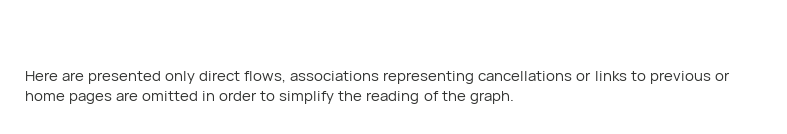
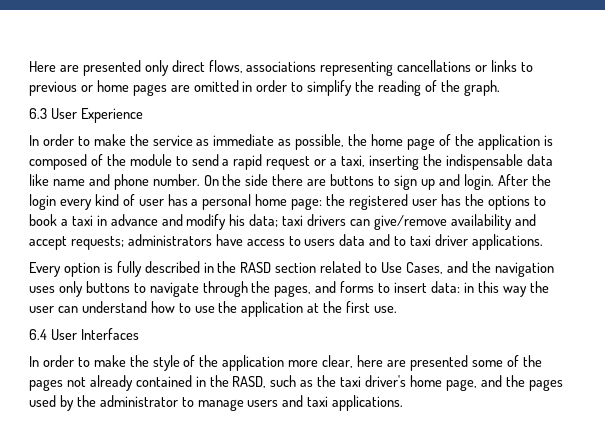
(514, 97) none -> [29,108,143,123] [29,134,553,150] [29,154,553,170] [29,174,551,190] [29,194,546,210] [29,214,536,230] [29,234,543,250] [29,261,554,277] [29,281,549,297] [29,301,398,317] [29,328,139,340] [29,355,542,371] [29,375,563,391] [29,395,404,411] // 6.3 User Experience // In order to make the service as immediate as possible, the home page of the application is composed of the module to send a rapid request or a taxi, inserting the indispensable data like name and phone number. On the side there are buttons to sign up and login. After the login every kind of user has a personal home page: the registered user has the options to book a taxi in advance and modify his data; taxi drivers can give/remove availability and accept requests; administrators have access to users data and to taxi driver applications. // Every option is fully described in the RASD section related to Use Cases, and the navigation uses only buttons to navigate through the pages, and forms to insert data: in this way the user can understand how to use the application at the first use. // 6.4 User Interfaces // In order to make the style of the application more clear, here are presented some of the pages not already contained in the RASD, such as the taxi driver's home page, and the pages used by the administrator to manage users and taxi applications.

